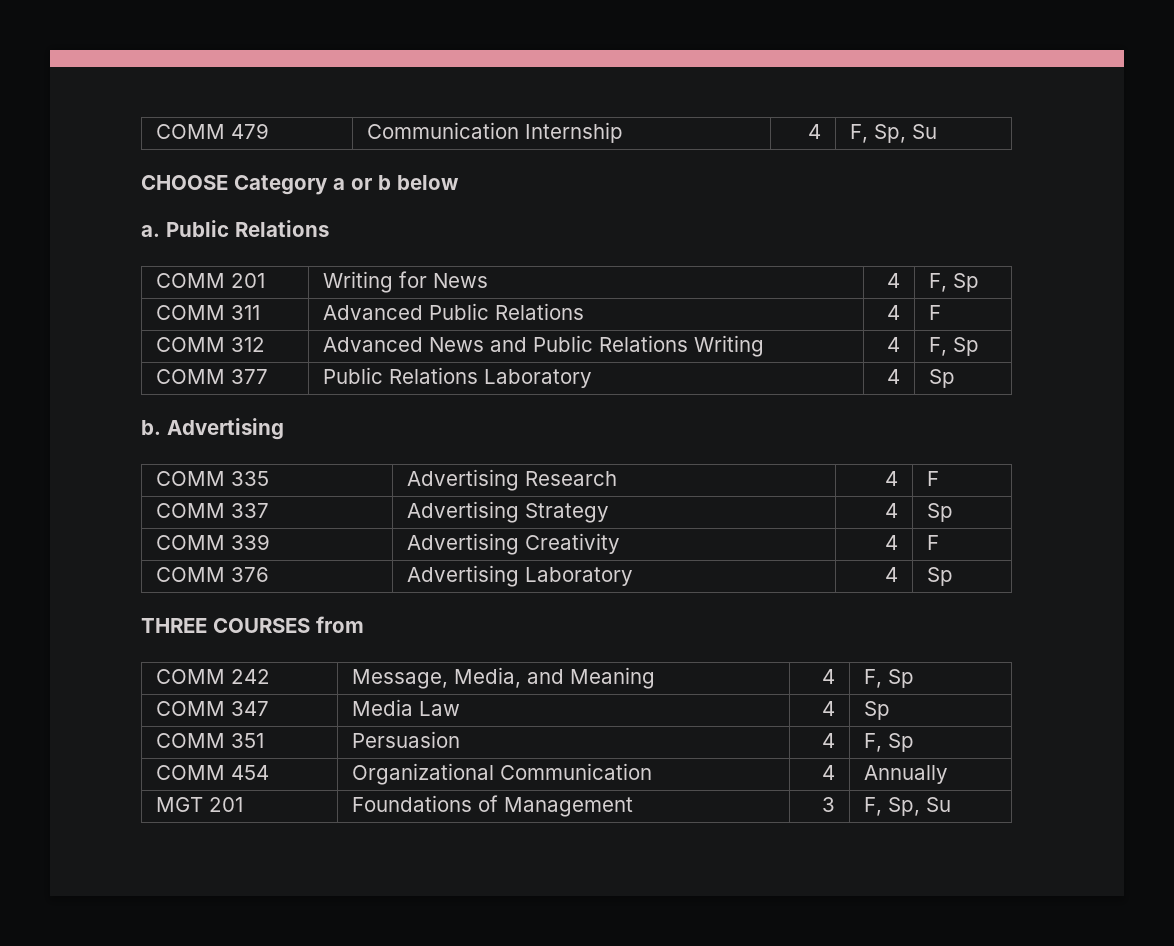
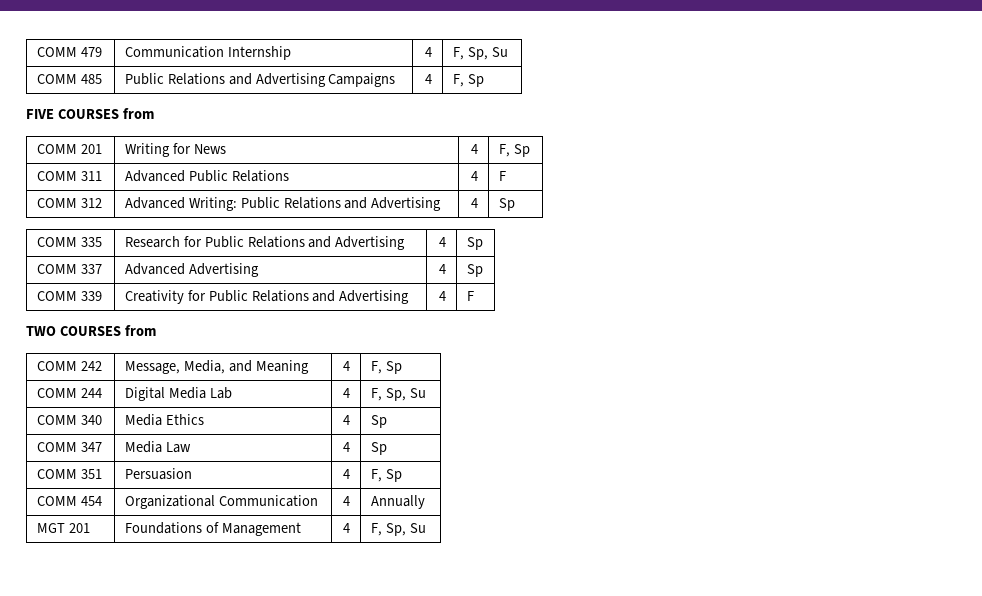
[141,175,459,195] [141,220,329,237] // CHOOSE Category a or b below // a. Public Relations -> [36,74,102,84] [124,73,396,87] [425,74,433,84] [452,74,484,87] [26,108,154,119] // COMM 485 | Public Relations and Advertising Campaigns | 4 | F, Sp // FIVE COURSES from
[429,335,765,357] [886,337,900,352] [929,337,980,356] [156,369,269,384] [323,367,593,388] [886,369,900,384] [929,369,956,388] [141,418,284,440] News and Public Relations Writing | 4 | F, Sp // COMM 377 | Public Relations Laboratory | 4 | Sp // b. Advertising -> [188,197,442,211] [471,198,479,208] [498,198,515,211] Writing: Public Relations and Advertising | 4 | Sp
[407,469,618,491] [884,471,898,486] [927,471,940,486] Advertising Research | 4 | F -> [124,236,406,250] [439,237,447,247] [466,237,483,250] Research for Public Relations and Advertising | 4 | Sp
[407,501,610,523] Advertising Strategy -> [124,263,259,277] Advanced Advertising
[407,533,621,555] [884,535,898,550] [927,535,940,550] [156,567,270,582] [407,565,634,587] [884,567,898,582] [927,567,954,586] [141,618,207,633] Advertising Creativity | 4 | F // COMM 376 | Advertising Laboratory | 4 | Sp // THREE -> [124,290,410,304] [439,291,447,301] [466,291,474,301] [26,326,56,336] Creativity for Public Relations and Advertising | 4 | F // TWO
(915, 678) none -> [36,388,102,398] [124,387,232,401] [343,388,351,398] [370,388,426,401] [36,415,102,425] [124,414,204,426] [343,415,351,425] [370,415,387,428] // COMM 244 | Digital Media Lab | 4 | F, Sp, Su // COMM 340 | Media Ethics | 4 | Sp
[821,797,835,812] 3 -> [343,523,351,533] 4

